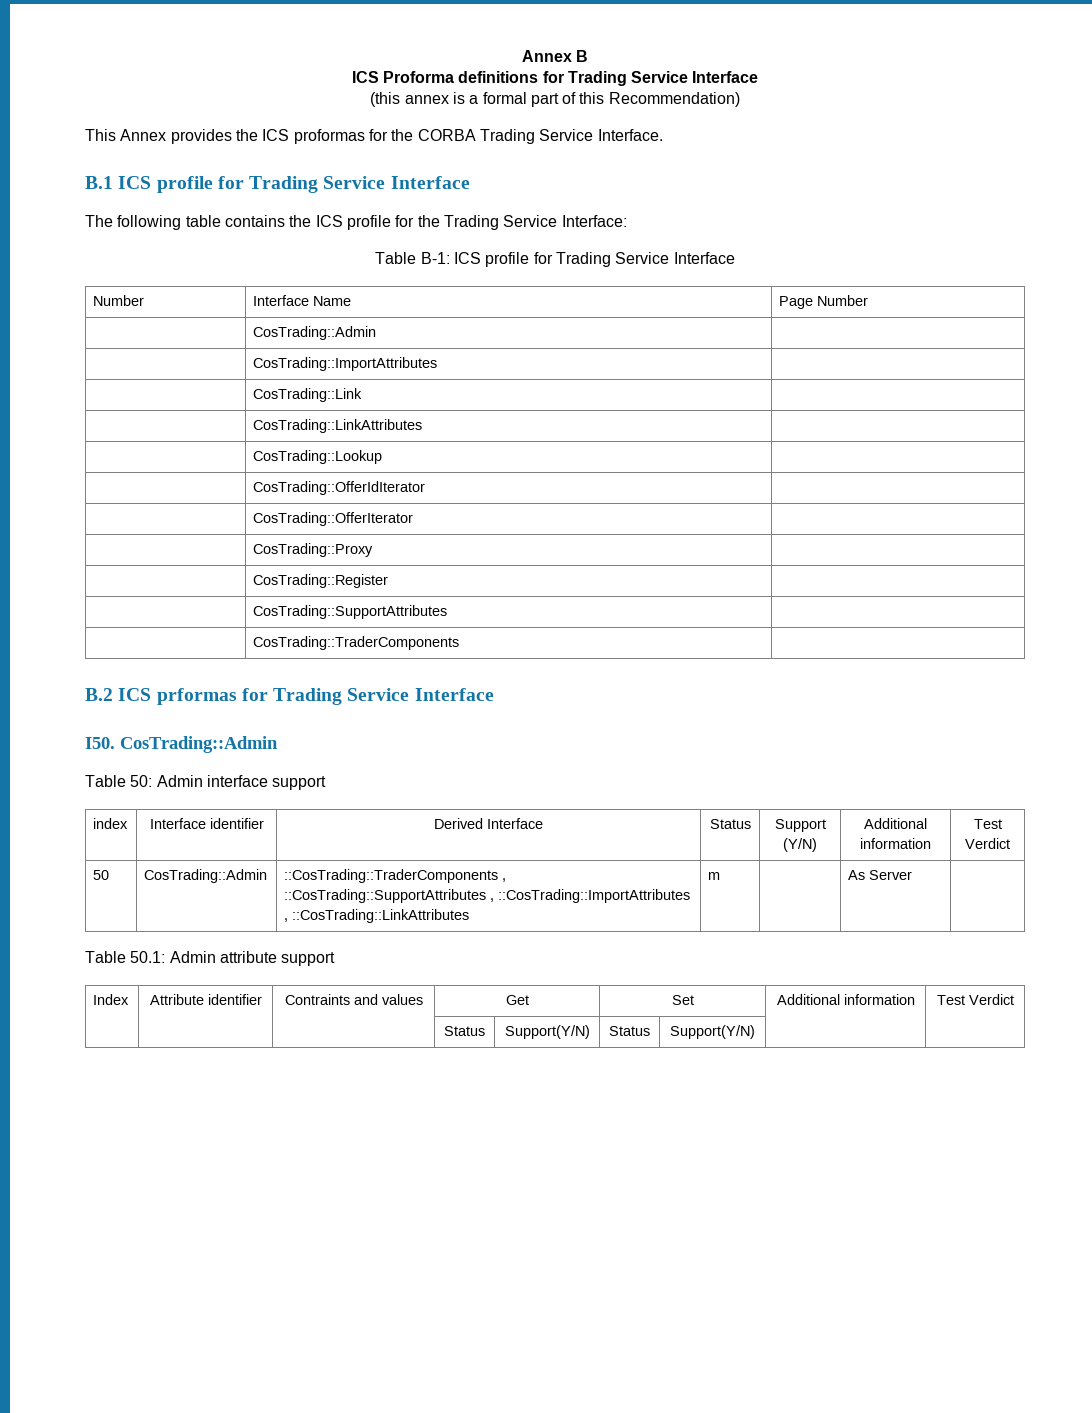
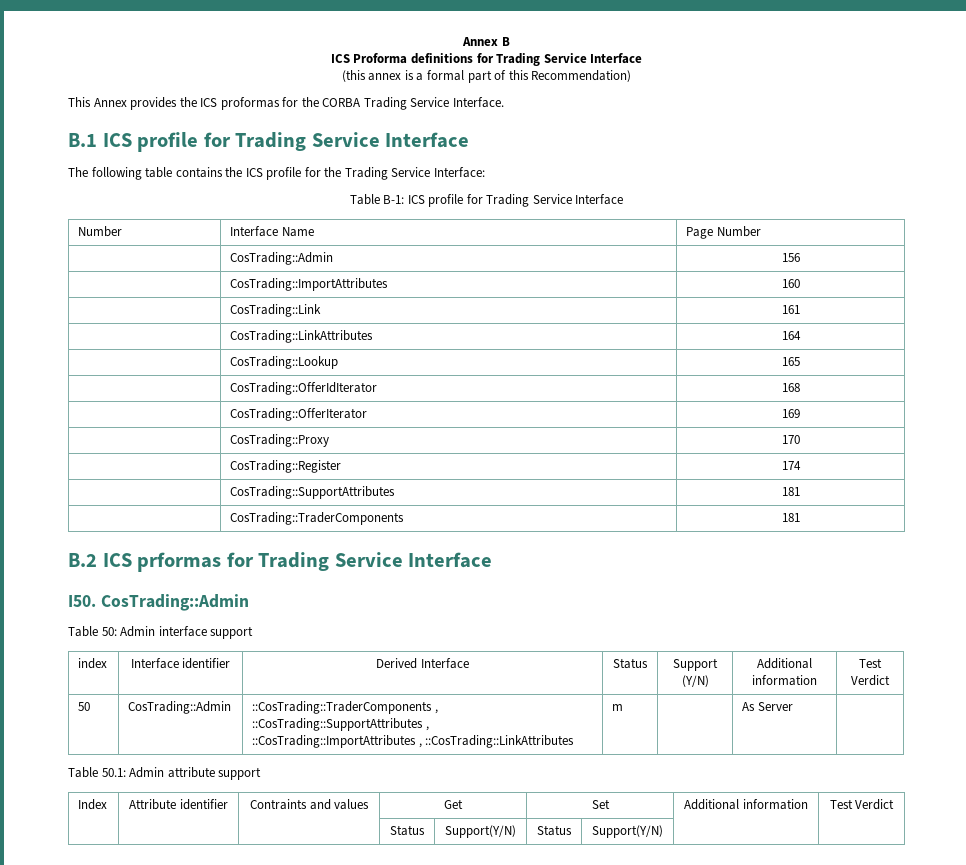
(377, 333) none -> [781,253,800,262] 156
(438, 364) none -> [781,279,800,288] 160
(363, 395) none -> [781,305,800,314] 161
(423, 426) none -> [781,331,801,340] 164
(383, 457) none -> [781,357,800,366] 165
(426, 488) none -> [781,383,800,392] 168
(414, 519) none -> [781,409,800,418] 169
(374, 550) none -> [781,435,800,444] 170
(389, 581) none -> [781,461,801,470] 174
(448, 612) none -> [781,487,800,496] 181
(460, 643) none -> [781,513,800,522] 181

